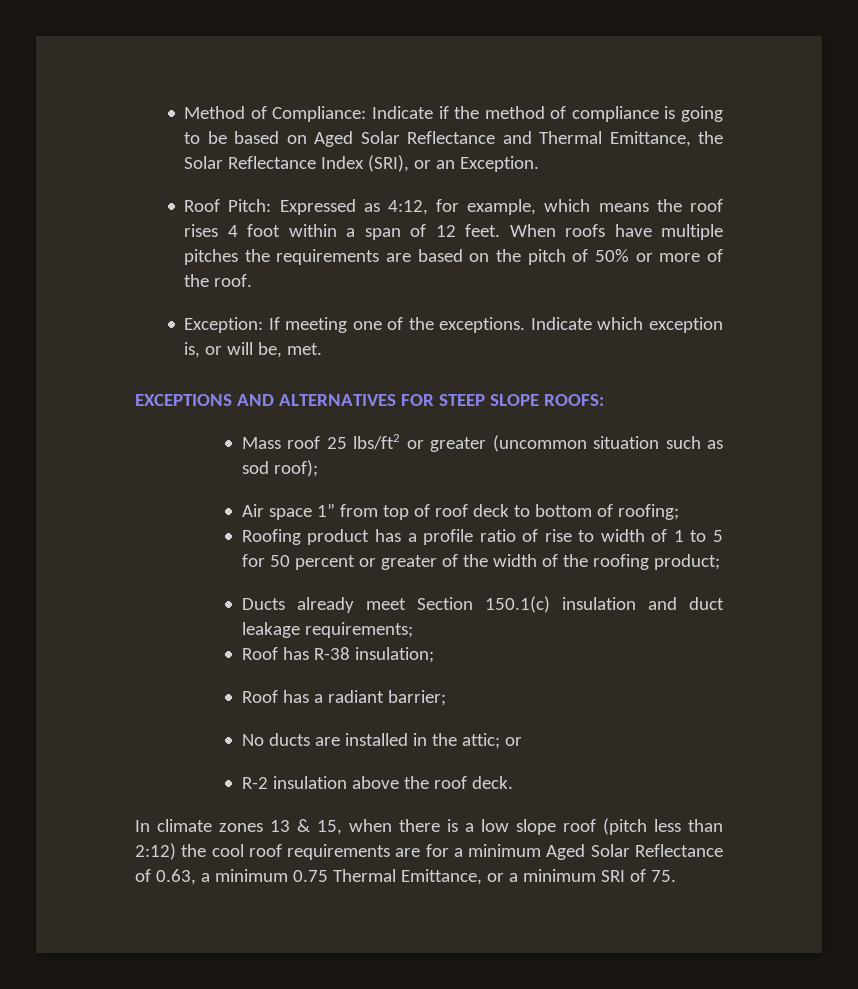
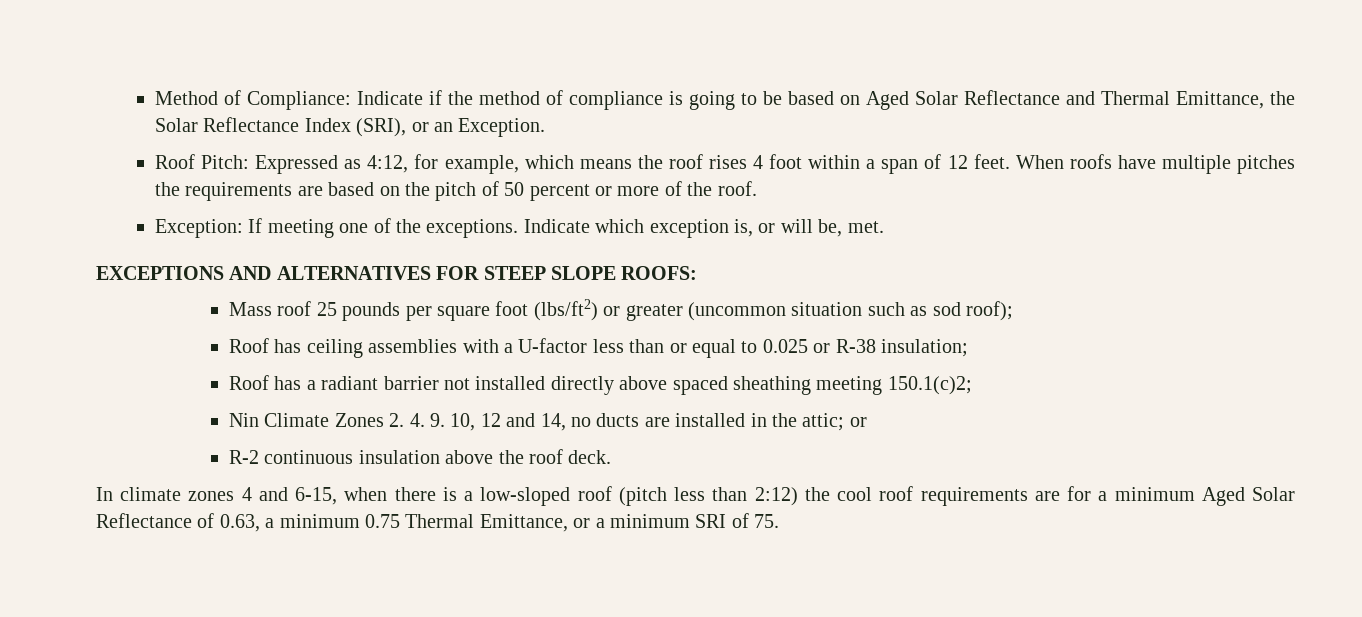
[595,249,630,262] 50% -> [504,182,590,201] 50 percent
[353,434,401,450] lbs/ft2 -> [342,299,598,321] pounds per square foot (lbs/ft2)
[241,503,679,520] [241,529,723,545] [241,554,720,570] [241,596,724,613] [241,622,413,638] [241,647,309,660] Air space 1” from top of roof deck to bottom of roofing; // Roofing product has a profile ratio of rise to width of 1 to 5 for 50 percent or greater of the width of the roofing product; // Ducts already meet Section 150.1(c) insulation and duct leakage requirements; // Roof has -> [229,338,831,358] Roof has ceiling assemblies with a U-factor less than or equal to 0.025 or
[387,690,446,706] [241,734,264,746] barrier; // No -> [383,376,972,395] [229,413,592,431] barrier not installed directly above spaced sheathing meeting 150.1(c)2; // Nin Climate Zones 2. 4. 9. 10, 12 and 14, no
(268, 783) none -> [264,450,354,464] continuous
[270,819,342,835] 13 & 15, -> [241,487,338,505] 4 and 6-15,
[481,819,556,835] low slope -> [480,487,571,506] low-sloped

